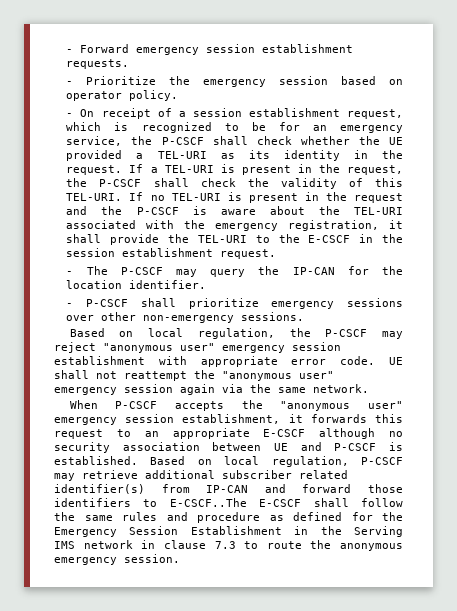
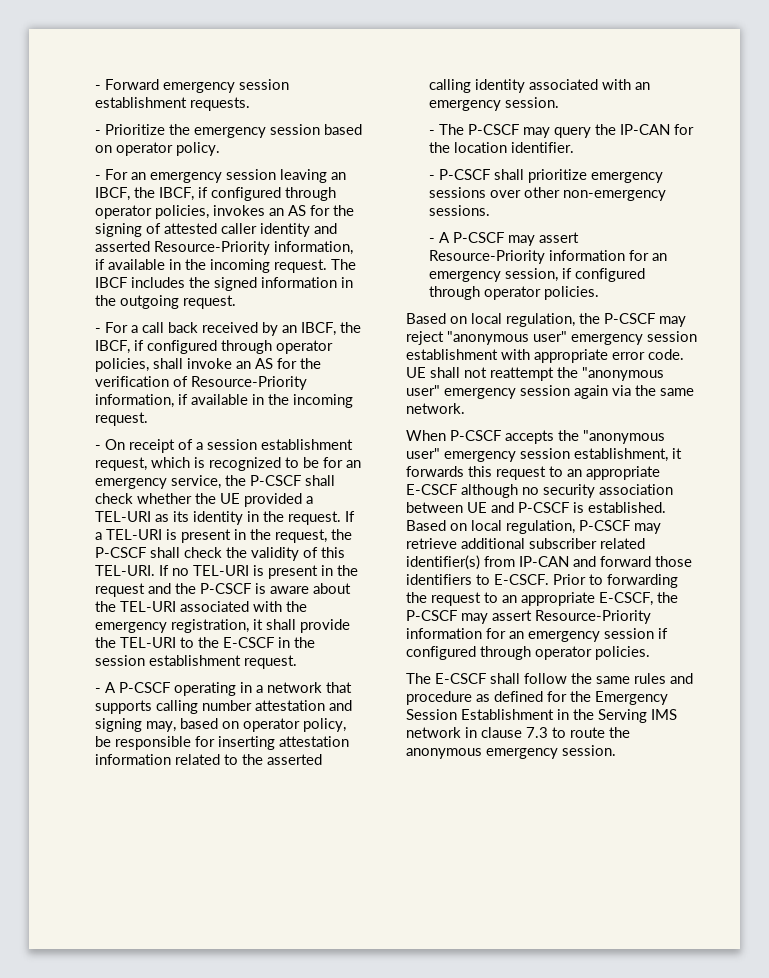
(179, 95) none -> [95,169,347,183] [95,187,337,201] [95,205,355,219] [95,223,338,237] [95,241,354,255] [95,259,357,273] [95,277,354,291] [95,295,237,309] [95,322,362,336] [95,340,334,354] [95,358,322,372] [95,376,308,390] [95,394,354,408] [95,412,149,426] // - For an emergency session leaving an IBCF, the IBCF, if configured through operator policies, invokes an AS for the signing of attested caller identity and asserted Resource-Priority information, if available in the incoming request. The IBCF includes the signed information in the outgoing request. // - For a call back received by an IBCF, the IBCF, if configured through operator policies, shall invoke an AS for the verification of Resource-Priority information, if available in the incoming request.
(277, 254) none -> [95,682,353,696] [95,700,353,714] [95,718,347,732] [95,736,350,750] [95,754,323,765] [429,79,651,93] [429,97,560,111] // - A P-CSCF operating in a network that supports calling number attestation and signing may, based on operator policy, be responsible for inserting attestation information related to the asserted calling identity associated with an emergency session.
(305, 316) none -> [429,232,580,246] [429,250,668,264] [429,268,646,282] [429,286,600,300] // - A P-CSCF may assert Resource-Priority information for an emergency session, if configured through operator policies.
[169,498,247,507] E-CSCF..The -> [494,574,678,588] [406,592,678,606] [406,610,651,624] [406,628,668,642] [406,646,650,660] [406,673,431,684] E-CSCF. Prior to forwarding the request to an appropriate E-CSCF, the P-CSCF may assert Resource-Priority information for an emergency session if configured through operator policies. // The

